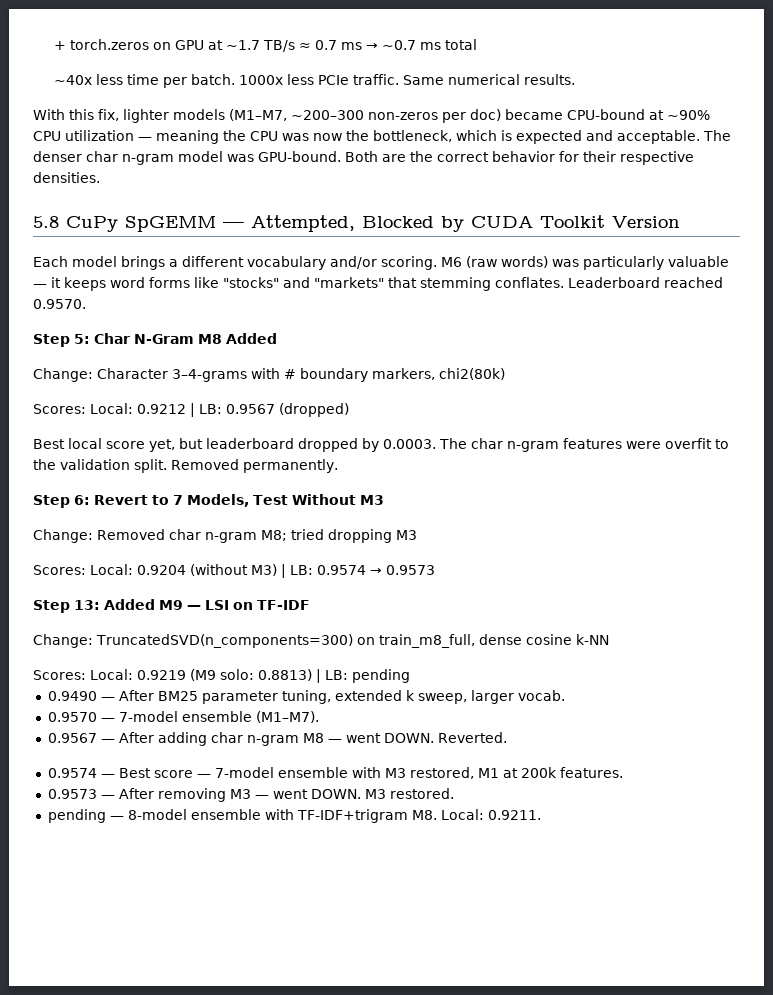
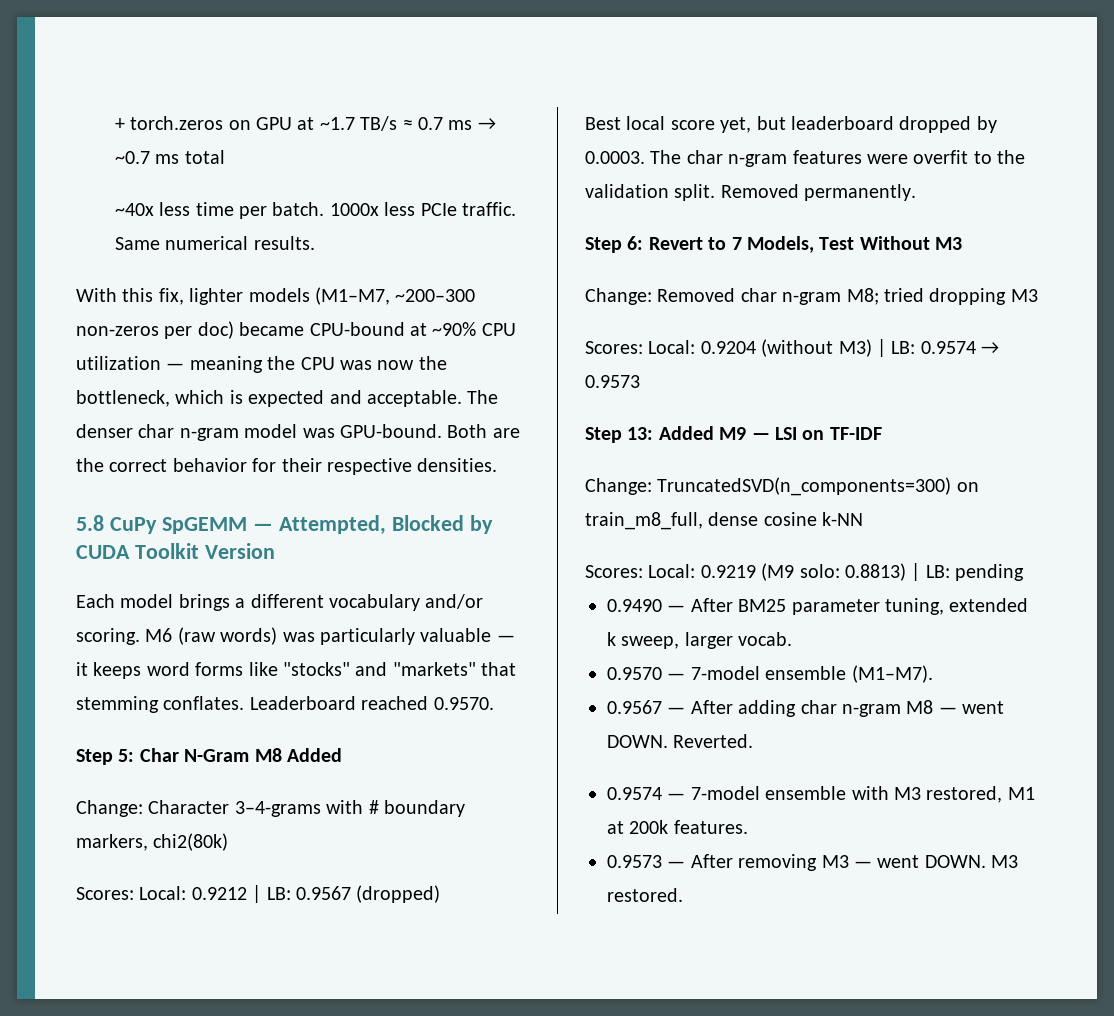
[118,768,211,778] Best score — -> (686, 796) none
[47,809,541,823] // pending — 8-model ensemble with TF-IDF+trigram M8. Local: 0.9211. -> (683, 895) none

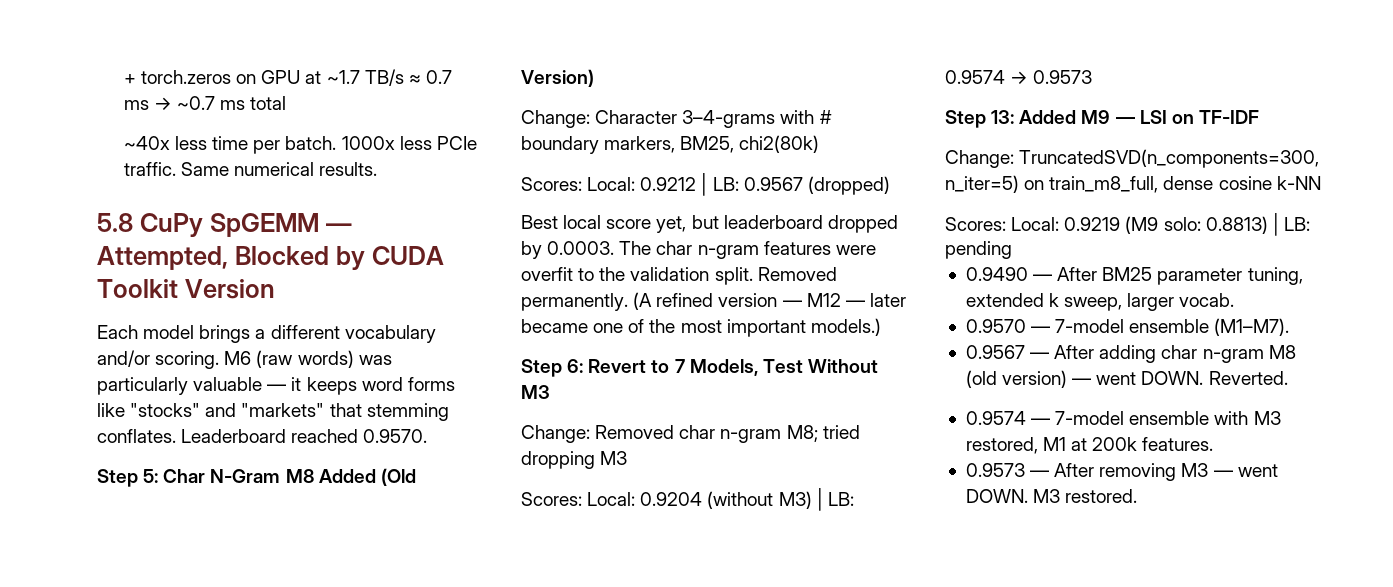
[76,287,476,305] [76,321,516,339] [76,356,447,373] [76,390,499,407] [76,424,520,441] [76,458,498,475] // With this fix, lighter models (M1–M7, ~200–300 non-zeros per doc) became CPU-bound at ~90% CPU utilization — meaning the CPU was now the bottleneck, which is expected and acceptable. The denser char n-gram model was GPU-bound. Both are the correct behavior for their respective densities. -> (378, 169) none
(342, 755) none -> [380,468,416,486] [521,69,594,87] (Old Version)
(148, 842) none -> [680,136,735,153] BM25,
(917, 192) none -> [633,292,906,310] [521,318,881,337] (A refined version — M12 — later became one of the most important models.)
[657,477,952,496] TruncatedSVD(n_components=300) -> [1019,149,1320,168] [945,175,1019,193] TruncatedSVD(n_components=300, n_iter=5)
(934, 707) none -> [965,370,1068,388] (old version)

